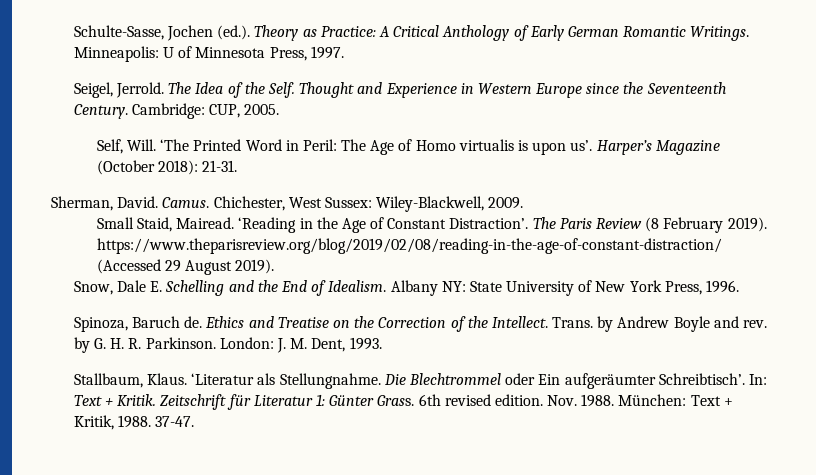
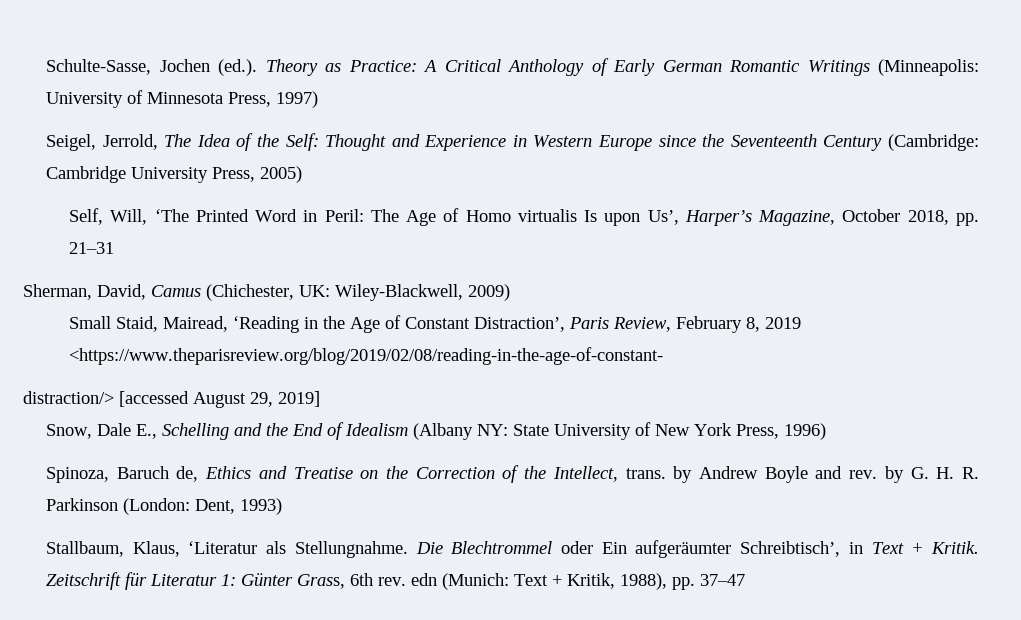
[690,26,750,41] [73,46,175,62] Writings. Minneapolis: U -> [807,59,980,76] [46,92,124,108] Writings (Minneapolis: University
[310,46,344,59] 1997. -> [276,91,319,108] 1997)
[116,82,165,98] Jerrold. -> [102,134,158,150] Jerrold,
[267,82,295,98] Self. -> [285,133,319,151] Self:
[73,103,280,119] Century. Cambridge: CUP, 2005. -> [823,134,980,151] [46,166,303,183] Century (Cambridge: Cambridge University Press, 2005)
[126,139,156,151] Will. -> [110,209,148,225] Will,
[517,140,720,155] [96,160,238,175] [51,196,524,212] is upon us’. Harper’s Magazine (October 2018): 21-31. // Sherman, David. Camus. Chichester, West Sussex: Wiley-Blackwell, 2009. -> [584,209,979,226] [69,242,115,254] [23,284,510,301] Is upon Us’, Harper’s Magazine, October 2018, pp. 21–31 // Sherman, David, Camus (Chichester, UK: Wiley-Blackwell, 2009)
[176,217,235,229] Mairead. -> [163,316,229,332] Mairead,
[449,217,767,233] [96,238,722,254] [96,259,275,275] Distraction’. The Paris Review (8 February 2019). https://www.theparisreview.org/blog/2019/02/08/reading-in-the-age-of-constant-distraction/ (Accessed 29 August 2019). -> [474,316,802,333] [69,347,664,365] [23,391,320,408] Distraction’, Paris Review, February 8, 2019 <https://www.theparisreview.org/blog/2019/02/08/reading-in-the-age-of-constant- // distraction/> [accessed August 29, 2019]
[150,281,163,292] E. -> [136,424,158,439] E.,
[328,280,438,296] Idealism. Albany -> [345,423,474,440] Idealism (Albany
[706,280,740,293] 1996. -> [784,423,827,440] 1996)
[184,316,203,328] de. -> [176,466,199,482] de,
[491,316,594,328] Intellect. Trans. -> [552,466,666,482] Intellect, trans.
[145,337,382,353] Parkinson. London: J. M. Dent, 1993. -> [46,498,283,515] Parkinson (London: Dent, 1993)
[147,373,188,385] Klaus. -> [132,541,180,557] Klaus,
[658,373,767,385] Schreibtisch’. In: -> [740,541,863,557] Schreibtisch’, in
[377,394,733,407] [73,415,195,430] Grass. 6th revised edition. Nov. 1988. München: Text + Kritik, 1988. 37-47. -> [297,573,746,590] Grass, 6th rev. edn (Munich: Text + Kritik, 1988), pp. 37–47

